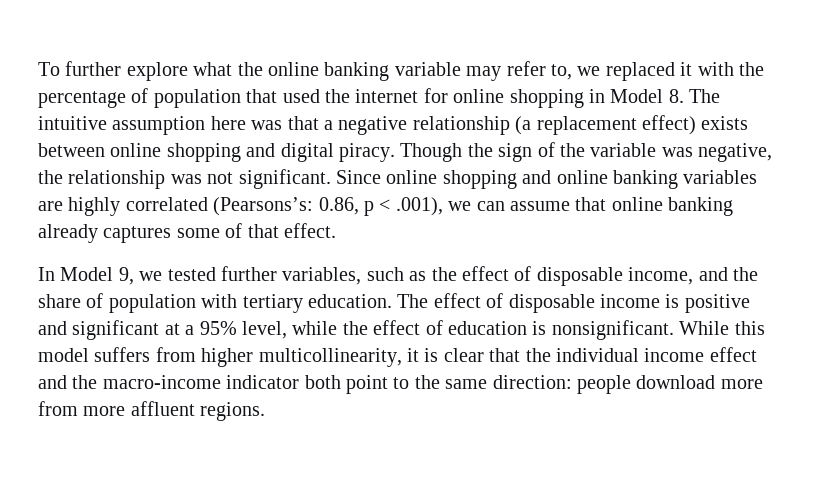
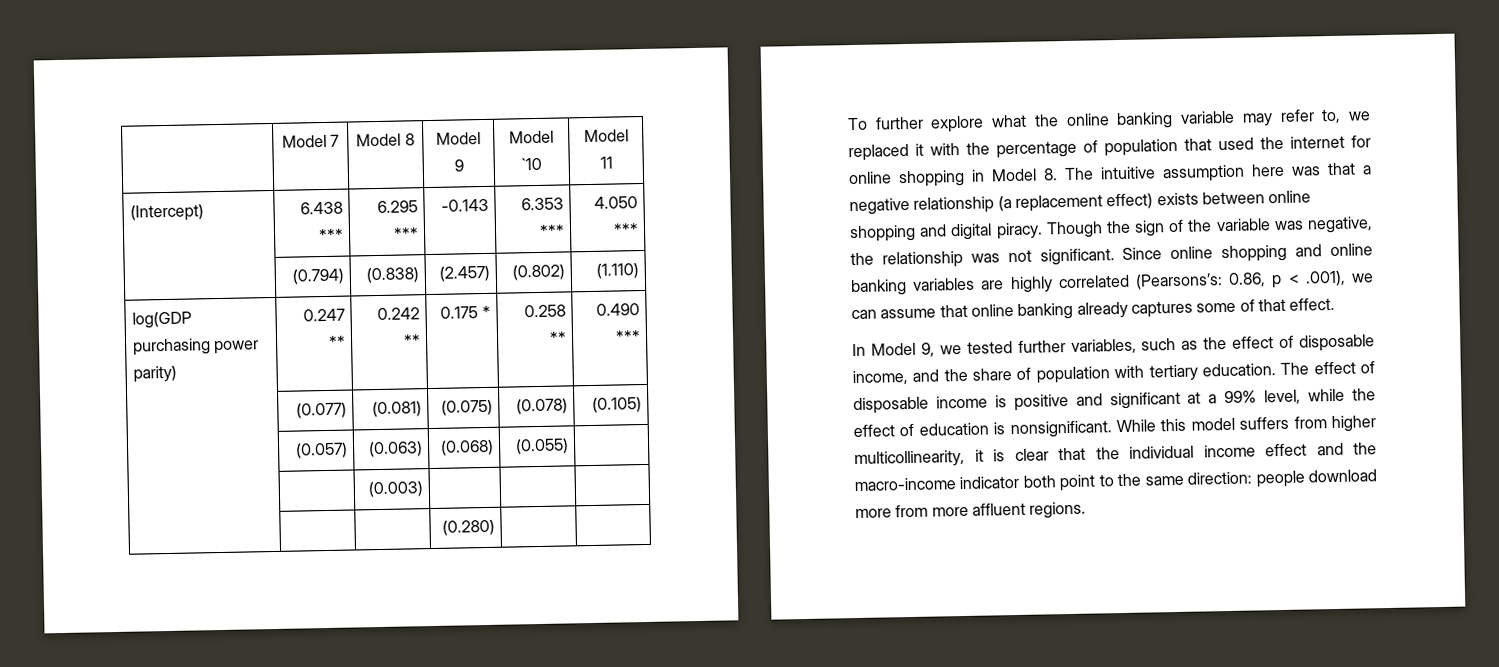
(38, 69) none -> [281,134,340,148] [356,133,415,147] [436,132,481,145] [453,159,464,172] [509,130,554,144] [521,157,542,171] [583,129,629,143] [599,156,613,169] [129,204,204,222] [299,201,343,215] [317,228,344,242] [376,200,418,214] [392,227,419,240] [440,198,489,212] [520,197,564,211] [538,224,565,237] [593,196,638,209] [612,223,639,236] [291,268,344,285] [365,267,419,284] [438,265,490,282] [511,264,565,281] [595,263,639,279] [131,311,192,329] [132,338,259,356] [132,365,177,383] [302,308,345,322] [327,335,346,348] [376,307,420,321] [402,334,421,347] [440,305,491,319] [523,304,566,318] [548,331,567,344] [595,303,640,316] [614,330,641,343] [295,402,347,419] [371,401,422,418] [440,399,493,416] [515,398,568,415] [591,397,642,413] [294,442,348,459] [367,441,423,458] [439,439,494,456] [514,438,569,455] [367,481,424,498] [441,519,495,536] | Model 7 | Model 8 | Model 9 | Model `10 | Model 11 // (Intercept) | 6.438 *** | 6.295 *** | -0.143 | 6.353 *** | 4.050 *** // | (0.794) | (0.838) | (2.457) | (0.802) | (1.110) // log(GDP purchasing power parity) | 0.247 ** | 0.242 ** | 0.175 * | 0.258 ** | 0.490 *** // | (0.077) | (0.081) | (0.075) | (0.078) | (0.105) // | (0.057) | (0.063) | (0.068) | (0.055) | // | | (0.003) | | | // | | | (0.280) | | //
[199,321,237,335] 95% -> [1224,390,1258,404] 99%

